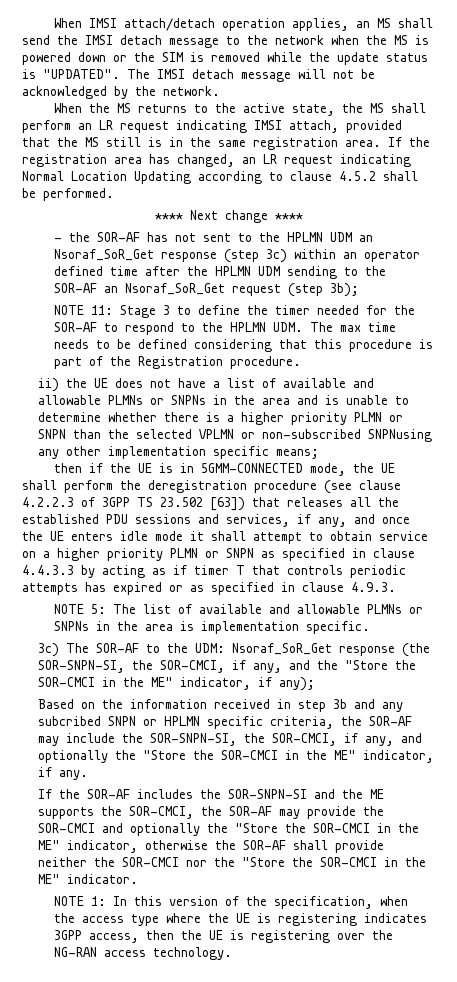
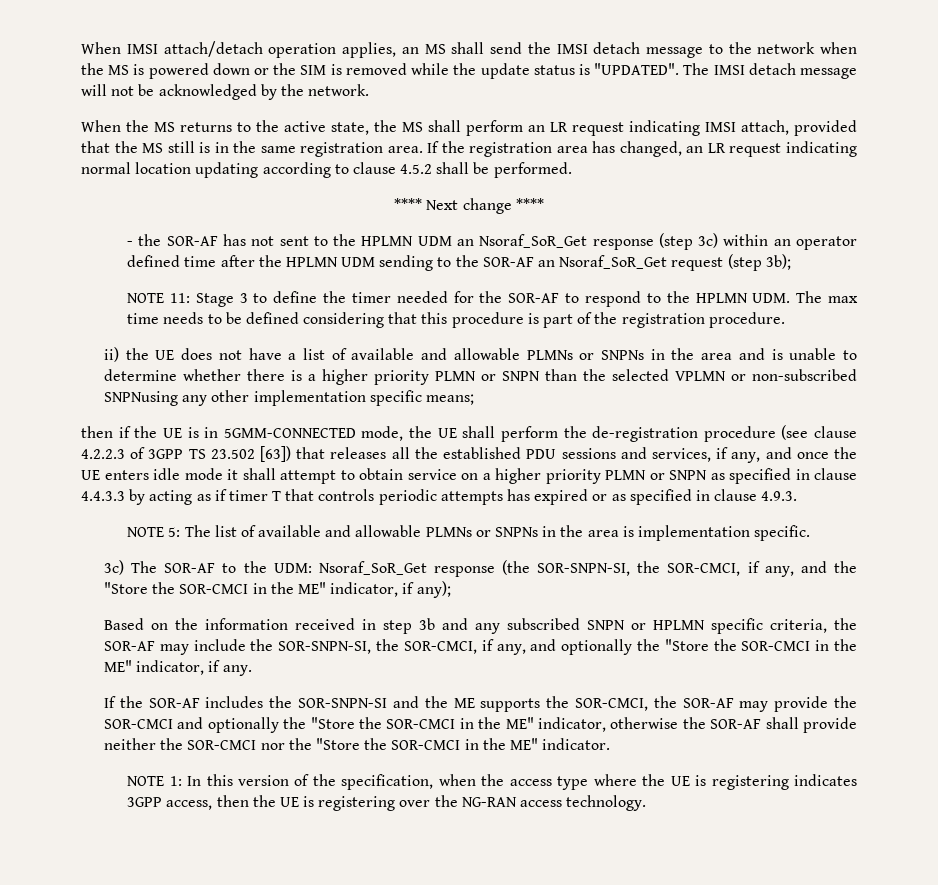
[22,171,191,184] Normal Location Updating -> [81,162,259,178] normal location updating
[137,356,223,369] Registration -> [621,313,705,328] registration
[148,480,247,493] deregistration -> [592,426,699,442] de-registration
[37,716,101,726] subcribed -> [507,618,581,630] subscribed

